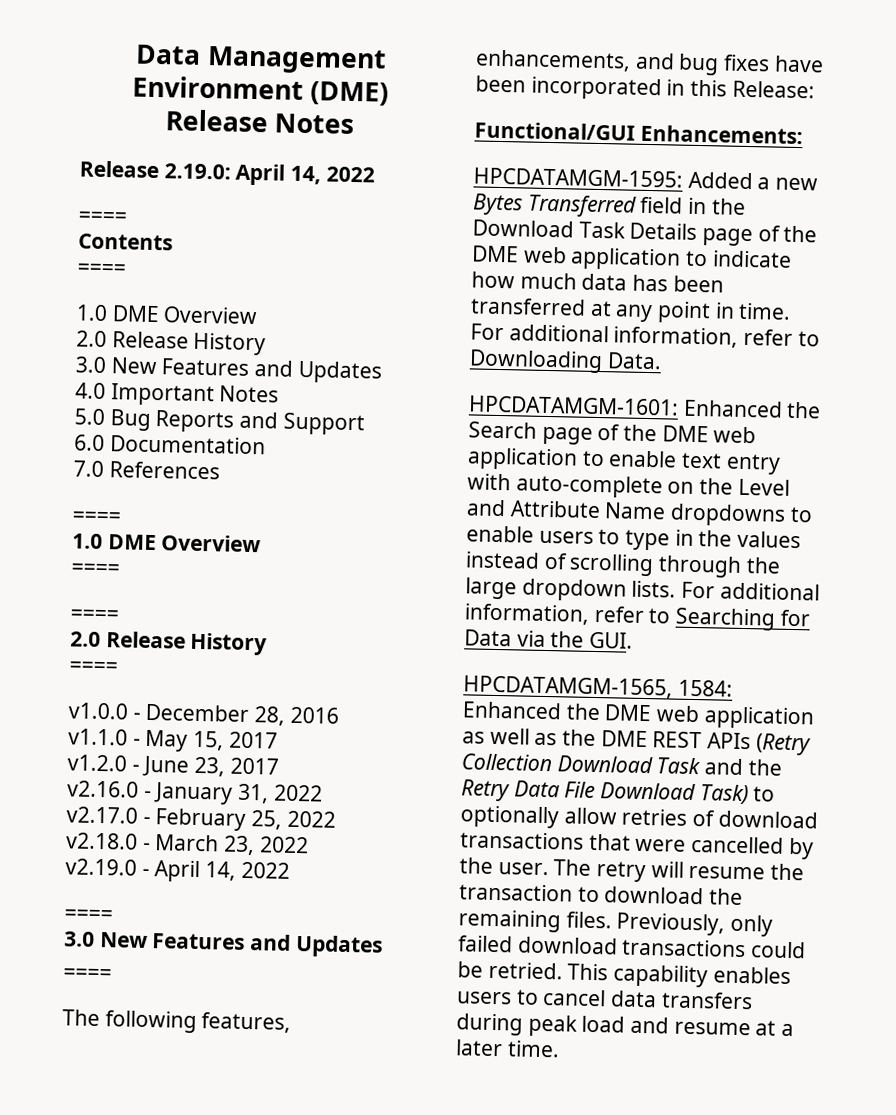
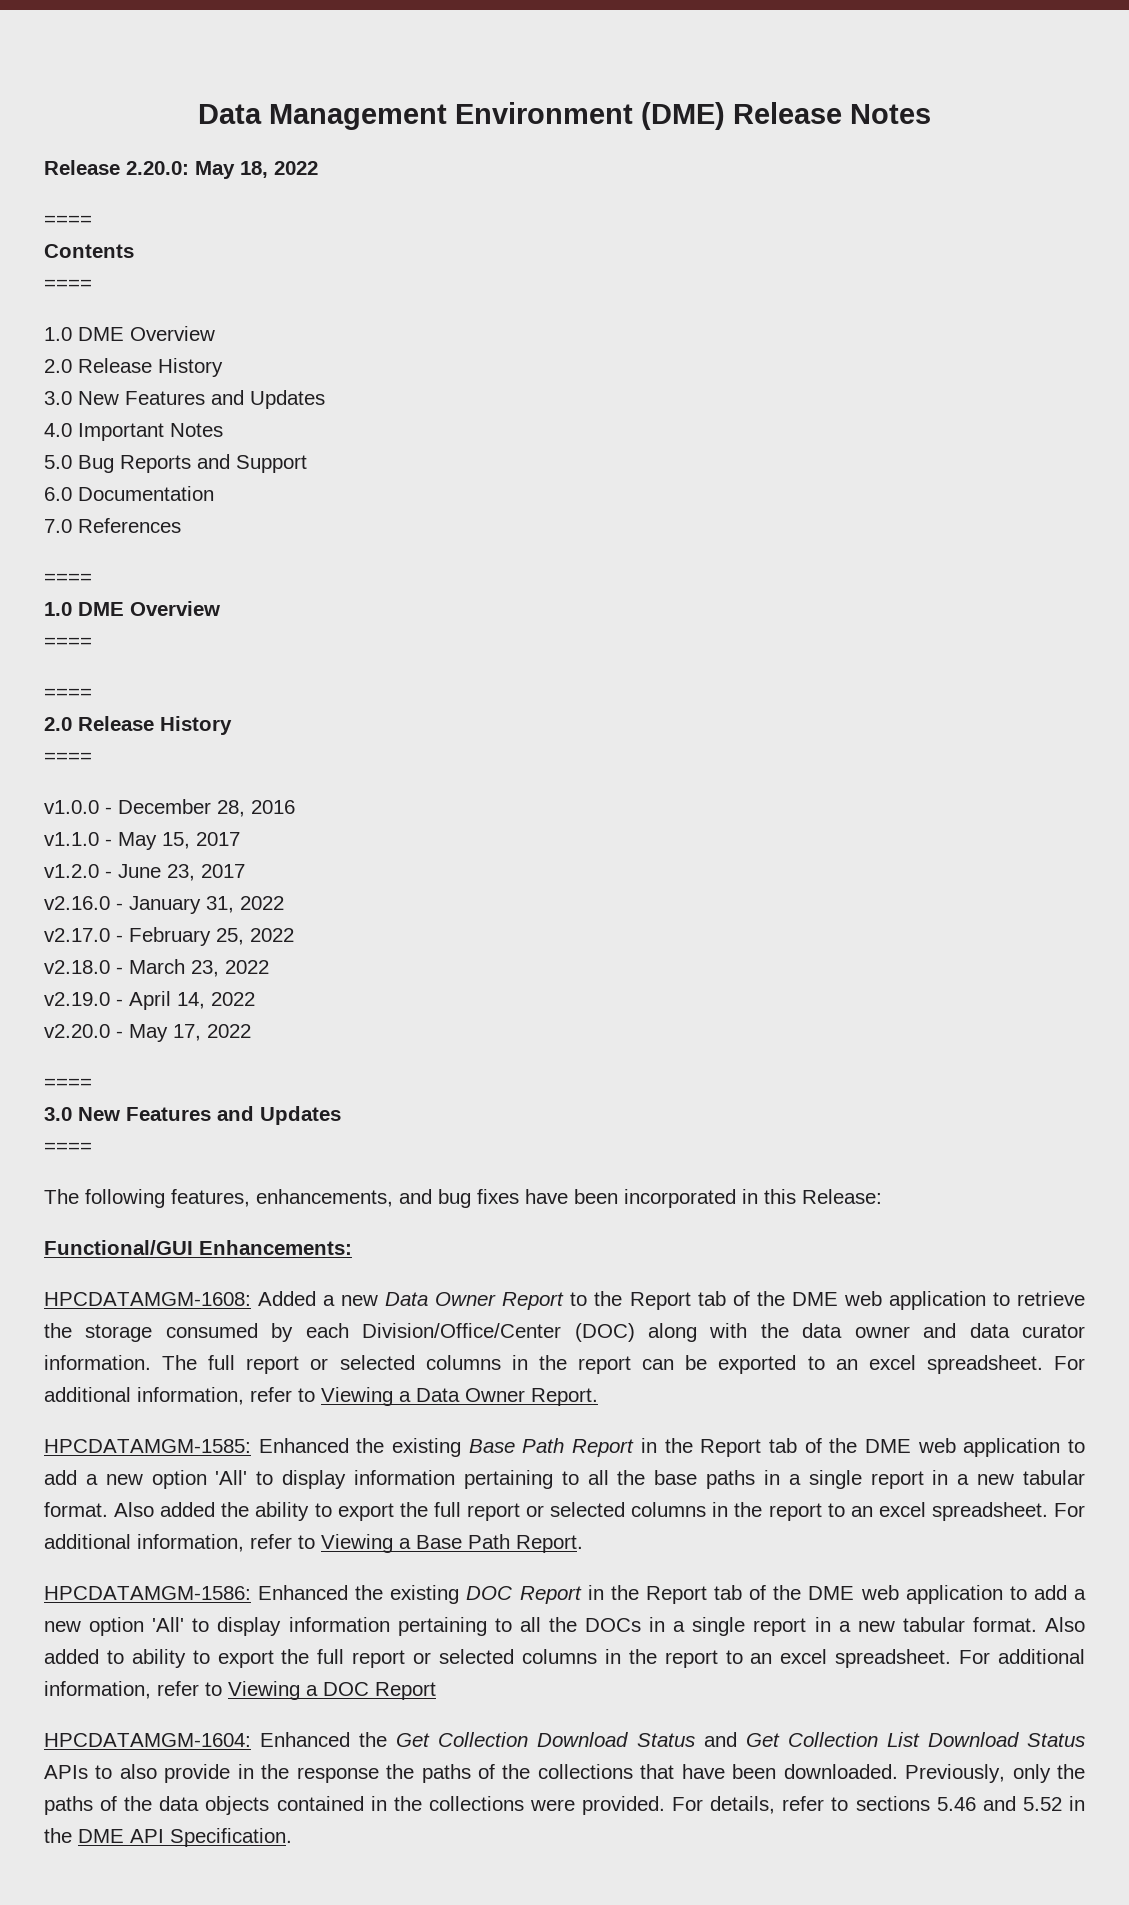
[163,163,322,186] 2.19.0: April 14, -> [126,161,268,179] 2.20.0: May 18,
(290, 870) none -> [44,1024,251,1042] // v2.20.0 - May 17, 2022
[473,167,683,188] HPCDATAMGM-1595: -> [44,1292,251,1306] HPCDATAMGM-1608:
[472,193,746,218] [472,219,818,247] [471,245,792,271] [471,271,724,293] [470,297,792,324] [470,323,820,348] [469,349,662,374] [468,395,822,419] [468,421,757,445] [467,447,781,475] [467,473,790,499] [466,499,813,527] [466,525,802,551] [465,551,781,578] [465,577,820,602] [464,603,811,631] [464,629,634,649] [463,675,733,699] [462,701,815,730] [462,727,811,756] [461,753,782,776] [461,779,776,805] [460,805,818,829] [460,831,814,860] [459,857,805,883] [459,883,744,906] [458,909,774,937] [458,935,807,959] [457,961,791,988] [456,989,753,1010] [456,1013,795,1037] [455,1039,560,1058] Bytes Transferred field in the Download Task Details page of the DME web application to indicate how much data has been transferred at any point in time. For additional information, refer to Downloading Data. // HPCDATAMGM-1601: Enhanced the Search page of the DME web application to enable text entry with auto-complete on the Level and Attribute Name dropdowns to enable users to type in the values instead of scrolling through the large dropdown lists. For additional information, refer to Searching for Data via the GUI. // HPCDATAMGM-1565, 1584: Enhanced the DME web application as well as the DME REST APIs (Retry Collection Download Task and the Retry Data File Download Task) to optionally allow retries of download transactions that were cancelled by the user. The retry will resume the transaction to download the remaining files. Previously, only failed download transactions could be retried. This capability enables users to cancel data transfers during peak load and resume at a later time. -> [385,1291,1085,1310] [44,1323,1085,1342] [44,1355,1085,1374] [44,1387,598,1406] [44,1438,1085,1457] [44,1470,1086,1489] [44,1502,1086,1521] [44,1534,583,1553] [44,1585,1086,1604] [44,1617,1086,1636] [44,1649,1086,1668] [44,1681,436,1700] [44,1732,1086,1747] [44,1764,1085,1783] [44,1796,1085,1815] [44,1828,292,1847] Data Owner Report to the Report tab of the DME web application to retrieve the storage consumed by each Division/Office/Center (DOC) along with the data owner and data curator information. The full report or selected columns in the report can be exported to an excel spreadsheet. For additional information, refer to Viewing a Data Owner Report. // HPCDATAMGM-1585: Enhanced the existing Base Path Report in the Report tab of the DME web application to add a new option 'All' to display information pertaining to all the base paths in a single report in a new tabular format. Also added the ability to export the full report or selected columns in the report to an excel spreadsheet. For additional information, refer to Viewing a Base Path Report. // HPCDATAMGM-1586: Enhanced the existing DOC Report in the Report tab of the DME web application to add a new option 'All' to display information pertaining to all the DOCs in a single report in a new tabular format. Also added to ability to export the full report or selected columns in the report to an excel spreadsheet. For additional information, refer to Viewing a DOC Report // HPCDATAMGM-1604: Enhanced the Get Collection Download Status and Get Collection List Download Status APIs to also provide in the response the paths of the collections that have been downloaded. Previously, only the paths of the data objects contained in the collections were provided. For details, refer to sections 5.46 and 5.52 in the DME API Specification.

